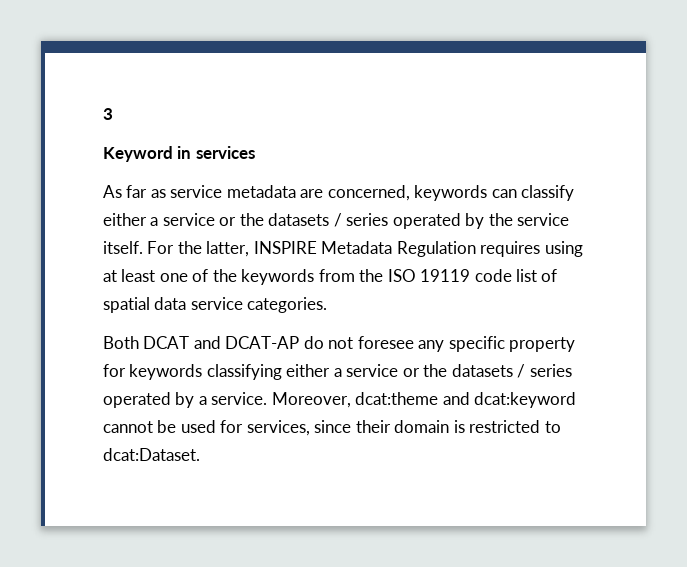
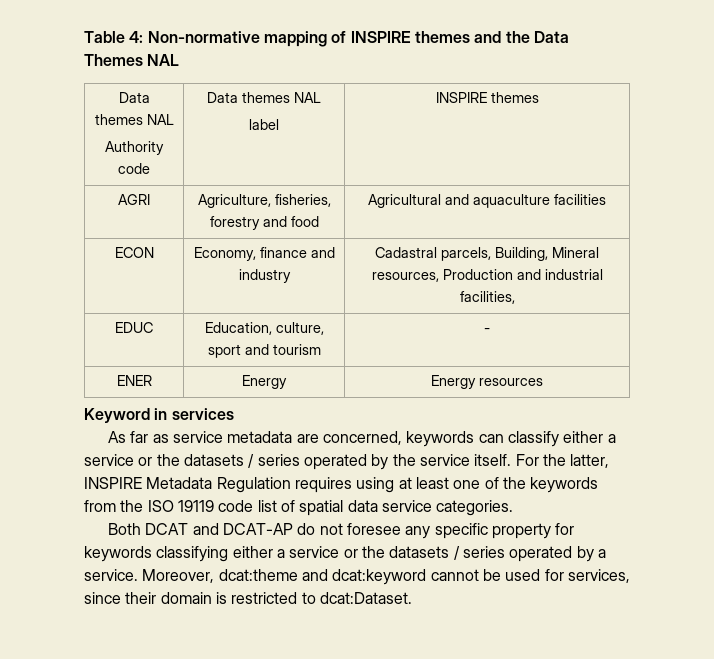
[103,108,113,120] 3 -> [84,31,569,47] [84,54,180,66] [118,92,150,103] [94,114,174,125] [105,141,164,155] [118,163,150,174] [207,92,321,103] [249,119,279,130] [435,92,539,103] [118,194,150,205] [197,194,331,208] [209,216,319,230] [368,194,606,208] [114,247,154,258] [193,247,335,261] [238,269,291,283] [375,247,599,261] [371,269,603,282] [459,291,515,304] [115,322,153,333] [204,322,324,335] [207,344,321,358] [484,328,490,333] [116,375,152,386] [242,375,287,389] [431,375,543,389] Table 4: Non-normative mapping of INSPIRE themes and the Data Themes NAL // Data themes NAL // Authority code | Data themes NAL // label | INSPIRE themes // AGRI | Agriculture, fisheries, forestry and food | Agricultural and aquaculture facilities // ECON | Economy, finance and industry | Cadastral parcels, Building, Mineral resources, Production and industrial facilities, // EDUC | Education, culture, sport and tourism | - // ENER | Energy | Energy resources

